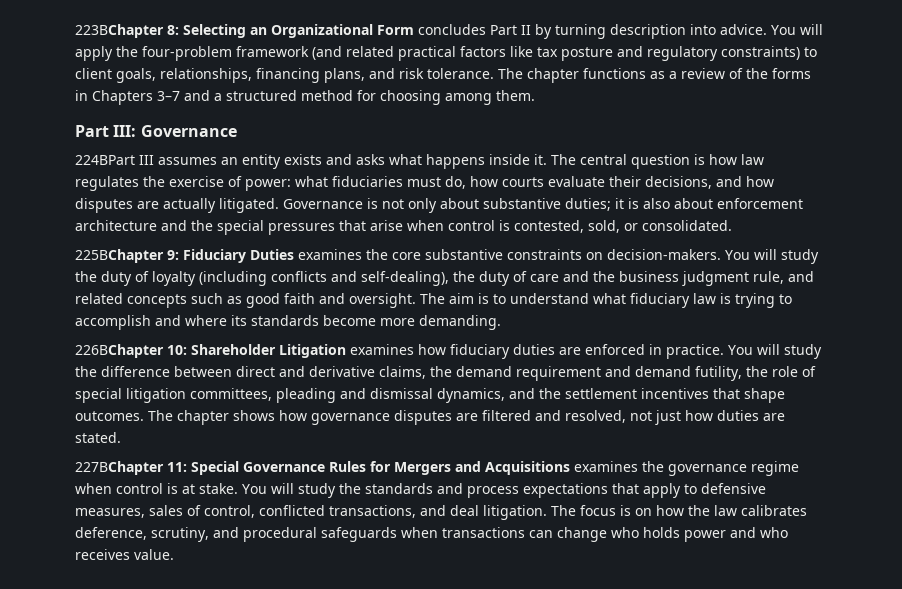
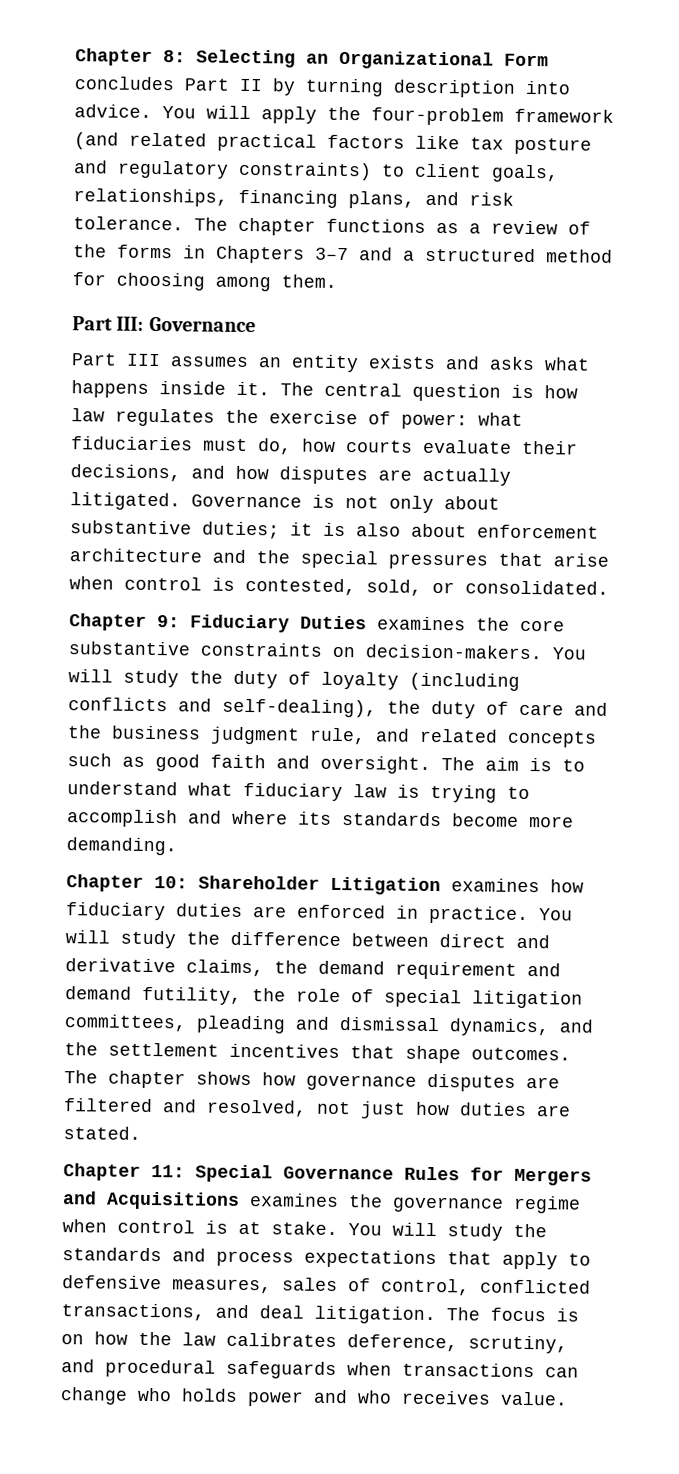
[75,24,164,38] 223BChapter -> [75,48,153,66] Chapter
[75,155,135,165] 224BPart -> [71,353,117,366] Part
[75,249,164,263] 225BChapter -> [69,613,147,631] Chapter
[75,344,164,358] 226BChapter -> [66,874,144,892] Chapter
[75,461,164,475] 227BChapter -> [63,1163,141,1181] Chapter

